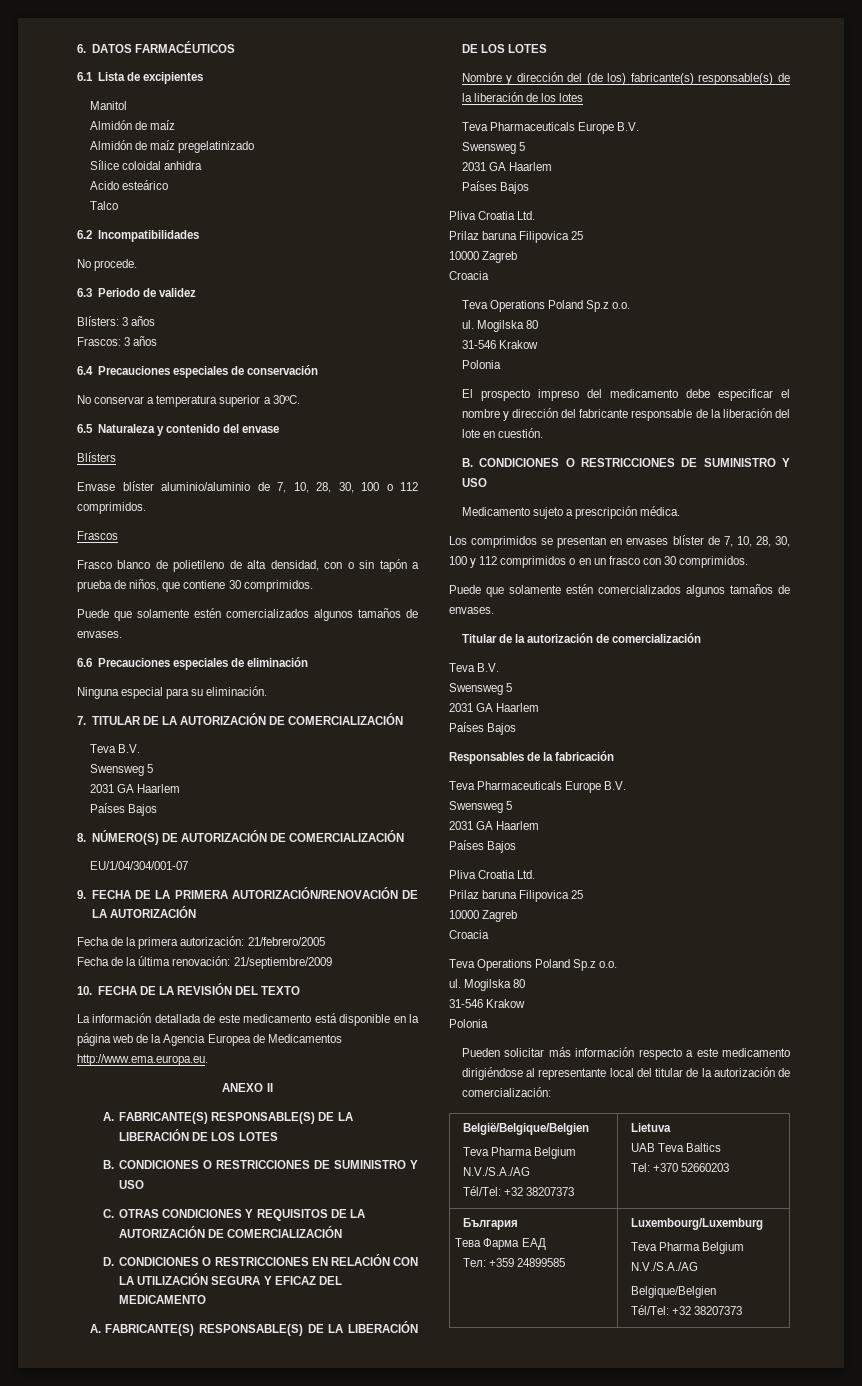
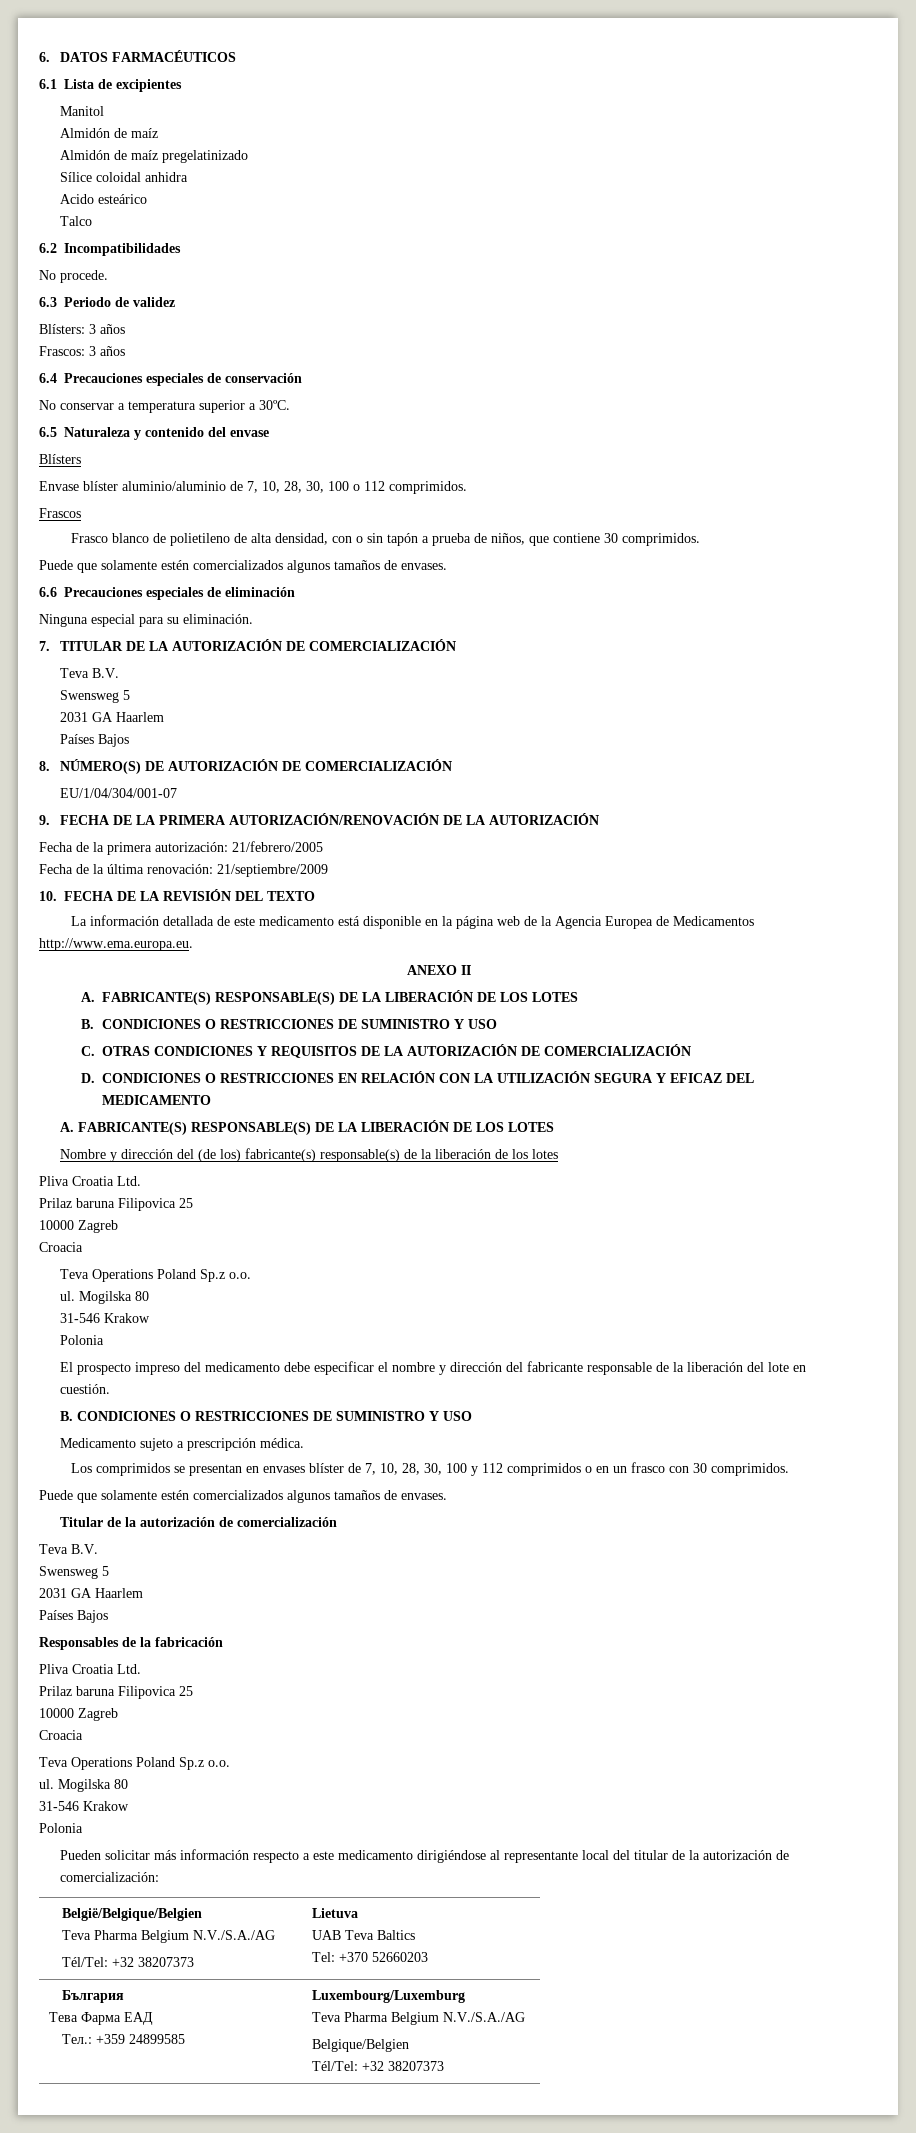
[461,122,640,134] [461,142,525,154] [461,162,552,171] [461,181,529,194] // Teva Pharmaceuticals Europe B.V. // Swensweg 5 // 2031 GA Haarlem // Países Bajos -> (558, 1154) none
[449,781,627,793] [449,801,513,813] [449,821,540,830] [449,840,517,853] // Teva Pharmaceuticals Europe B.V. // Swensweg 5 // 2031 GA Haarlem // Países Bajos -> (223, 1642) none
[462,1258,486,1267] Teл: -> [61,2034,92,2044] Teл.:

